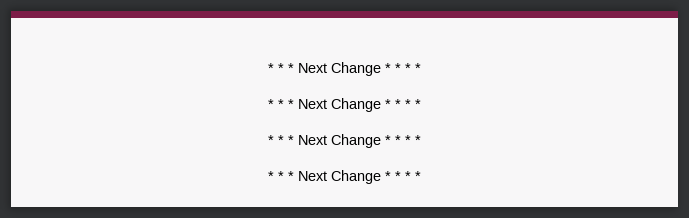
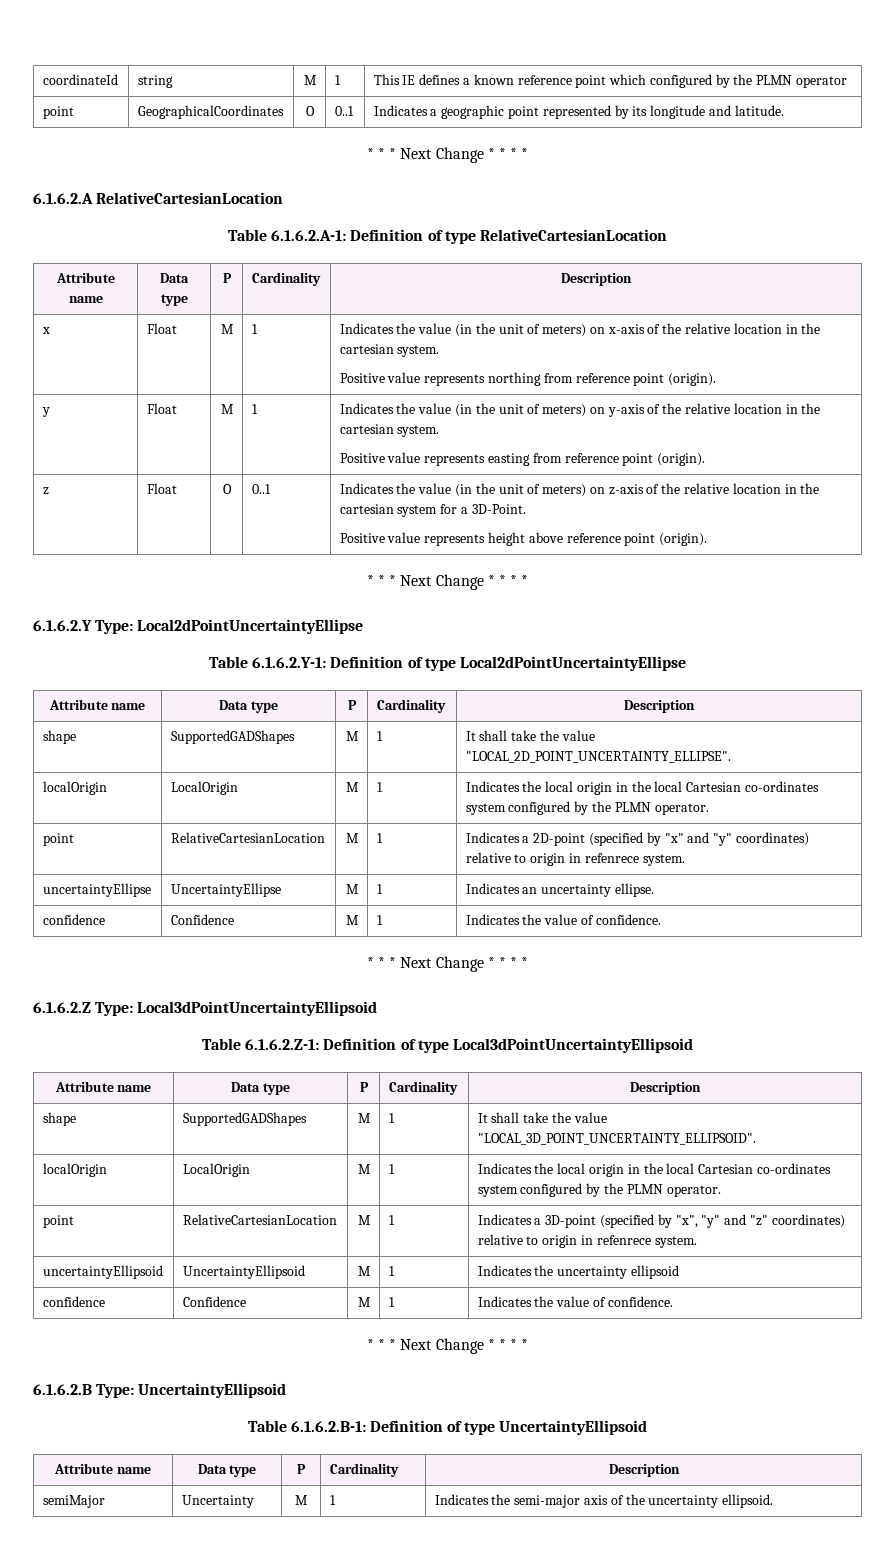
[268,62,421,76] [268,98,421,112] [268,134,421,148] [268,170,421,184] * * * Next Change * * * * // * * * Next Change * * * * // * * * Next Change * * * * // * * * Next Change * * * * -> [42,74,118,85] [137,75,173,88] [303,75,317,85] [334,75,341,85] [373,74,847,88] [42,106,74,119] [137,105,284,119] [305,106,315,116] [334,106,354,116] [373,105,784,119] [366,147,529,163] [33,192,284,204] [228,229,667,244] [55,272,115,283] [68,296,103,303] [160,273,189,283] [160,294,188,306] [222,273,232,283] [251,272,321,286] [561,273,632,286] [41,327,50,334] [146,323,177,334] [220,324,234,334] [251,324,258,334] [339,323,821,337] [339,344,440,357] [339,372,717,386] [41,407,50,417] [146,403,177,414] [220,404,234,414] [251,404,258,414] [339,403,821,417] [339,424,440,437] [339,452,706,466] [42,487,49,495] [146,483,177,494] [222,484,232,494] [251,484,271,494] [339,483,820,497] [339,504,526,517] [339,532,708,546] [366,574,529,590] [33,619,364,634] [209,656,686,671] [48,699,146,710] [219,700,278,713] [347,700,357,710] [376,699,446,713] [624,700,695,713] [42,730,76,744] [170,730,295,744] [345,731,359,741] [376,731,383,741] [465,730,595,741] [465,751,731,763] [42,781,107,795] [170,781,238,795] [345,782,359,792] [376,782,383,792] [465,781,819,795] [465,801,709,815] [42,833,74,846] [170,832,325,843] [345,833,359,843] [376,833,383,843] [465,832,809,846] [465,852,685,866] [42,883,151,897] [170,883,281,897] [345,884,359,894] [376,884,383,894] [465,883,654,897] [42,914,105,925] [170,914,234,925] [345,915,359,925] [376,915,383,925] [465,914,661,925] [366,956,529,972] [33,1001,378,1016] [202,1038,693,1053] [54,1081,152,1092] [231,1082,290,1095] [359,1082,369,1092] [388,1081,458,1095] [630,1082,701,1095] [42,1112,76,1126] [182,1112,307,1126] [357,1113,371,1123] [388,1113,395,1123] [477,1112,607,1123] [477,1133,756,1145] [42,1163,107,1177] [182,1163,250,1177] [357,1164,371,1174] [388,1164,395,1174] [477,1163,831,1177] [477,1183,721,1197] [42,1215,74,1228] [182,1214,337,1225] [357,1215,371,1225] [388,1215,395,1225] [477,1214,845,1228] [477,1234,697,1248] [42,1265,163,1279] [182,1265,305,1279] [357,1266,371,1276] [388,1266,395,1276] [477,1265,679,1279] [42,1296,105,1307] [182,1296,246,1307] [357,1297,371,1307] [388,1297,395,1307] [477,1296,673,1307] [366,1338,529,1354] [33,1383,287,1398] [247,1420,648,1435] [54,1463,151,1474] [197,1464,257,1477] [297,1464,306,1474] [329,1463,399,1477] [608,1464,680,1477] [42,1495,105,1508] [181,1495,254,1508] [295,1495,308,1505] [329,1495,336,1505] [434,1494,774,1508] coordinateId | string | M | 1 | This IE defines a known reference point which configured by the PLMN operator // point | GeographicalCoordinates | O | 0..1 | Indicates a geographic point represented by its longitude and latitude. // * * * Next Change * * * * // 6.1.6.2.A RelativeCartesianLocation // Table 6.1.6.2.A-1: Definition of type RelativeCartesianLocation // Attribute name | Data type | P | Cardinality | Description // x | Float | M | 1 | Indicates the value (in the unit of meters) on x-axis of the relative location in the cartesian system. // Positive value represents northing from reference point (origin). // y | Float | M | 1 | Indicates the value (in the unit of meters) on y-axis of the relative location in the cartesian system. // Positive value represents easting from reference point (origin). // z | Float | O | 0..1 | Indicates the value (in the unit of meters) on z-axis of the relative location in the cartesian system for a 3D-Point. // Positive value represents height above reference point (origin). // * * * Next Change * * * * // 6.1.6.2.Y Type: Local2dPointUncertaintyEllipse // Table 6.1.6.2.Y-1: Definition of type Local2dPointUncertaintyEllipse // Attribute name | Data type | P | Cardinality | Description // shape | SupportedGADShapes | M | 1 | It shall take the value "LOCAL_2D_POINT_UNCERTAINTY_ELLIPSE". // localOrigin | LocalOrigin | M | 1 | Indicates the local origin in the local Cartesian co-ordinates system configured by the PLMN operator. // point | RelativeCartesianLocation | M | 1 | Indicates a 2D-point (specified by "x" and "y" coordinates) relative to origin in refenrece system. // uncertaintyEllipse | UncertaintyEllipse | M | 1 | Indicates an uncertainty ellipse. // confidence | Confidence | M | 1 | Indicates the value of confidence. // * * * Next Change * * * * // 6.1.6.2.Z Type: Local3dPointUncertaintyEllipsoid // Table 6.1.6.2.Z-1: Definition of type Local3dPointUncertaintyEllipsoid // Attribute name | Data type | P | Cardinality | Description // shape | SupportedGADShapes | M | 1 | It shall take the value "LOCAL_3D_POINT_UNCERTAINTY_ELLIPSOID". // localOrigin | LocalOrigin | M | 1 | Indicates the local origin in the local Cartesian co-ordinates system configured by the PLMN operator. // point | RelativeCartesianLocation | M | 1 | Indicates a 3D-point (specified by "x", "y" and "z" coordinates) relative to origin in refenrece system. // uncertaintyEllipsoid | UncertaintyEllipsoid | M | 1 | Indicates the uncertainty ellipsoid // confidence | Confidence | M | 1 | Indicates the value of confidence. // * * * Next Change * * * * // 6.1.6.2.B Type: UncertaintyEllipsoid // Table 6.1.6.2.B-1: Definition of type UncertaintyEllipsoid // Attribute name | Data type | P | Cardinality | Description // semiMajor | Uncertainty | M | 1 | Indicates the semi-major axis of the uncertainty ellipsoid.

